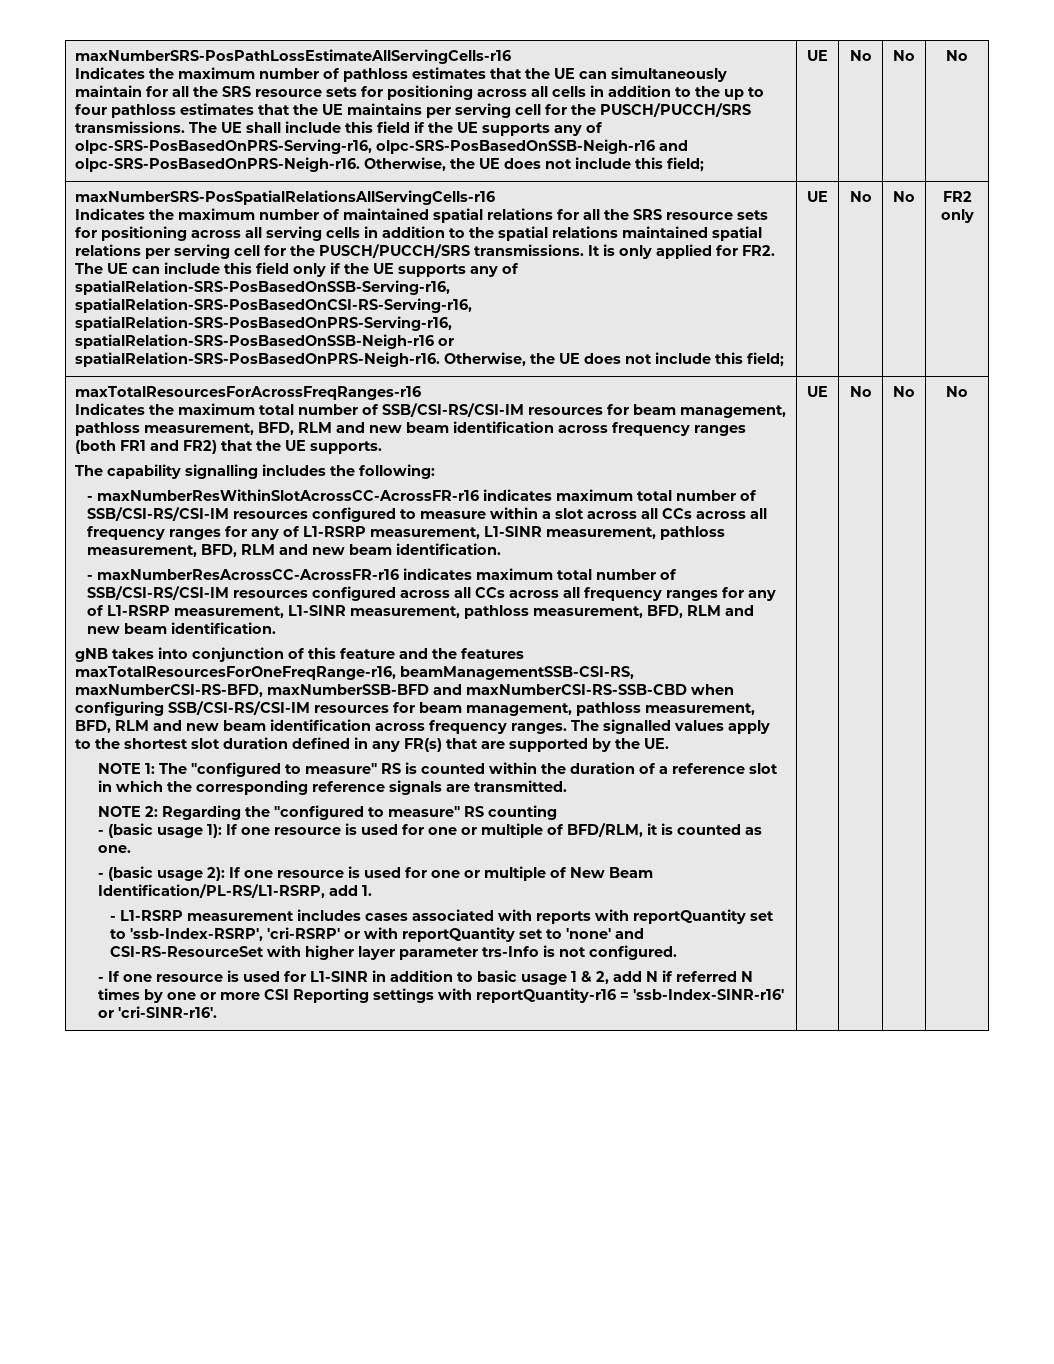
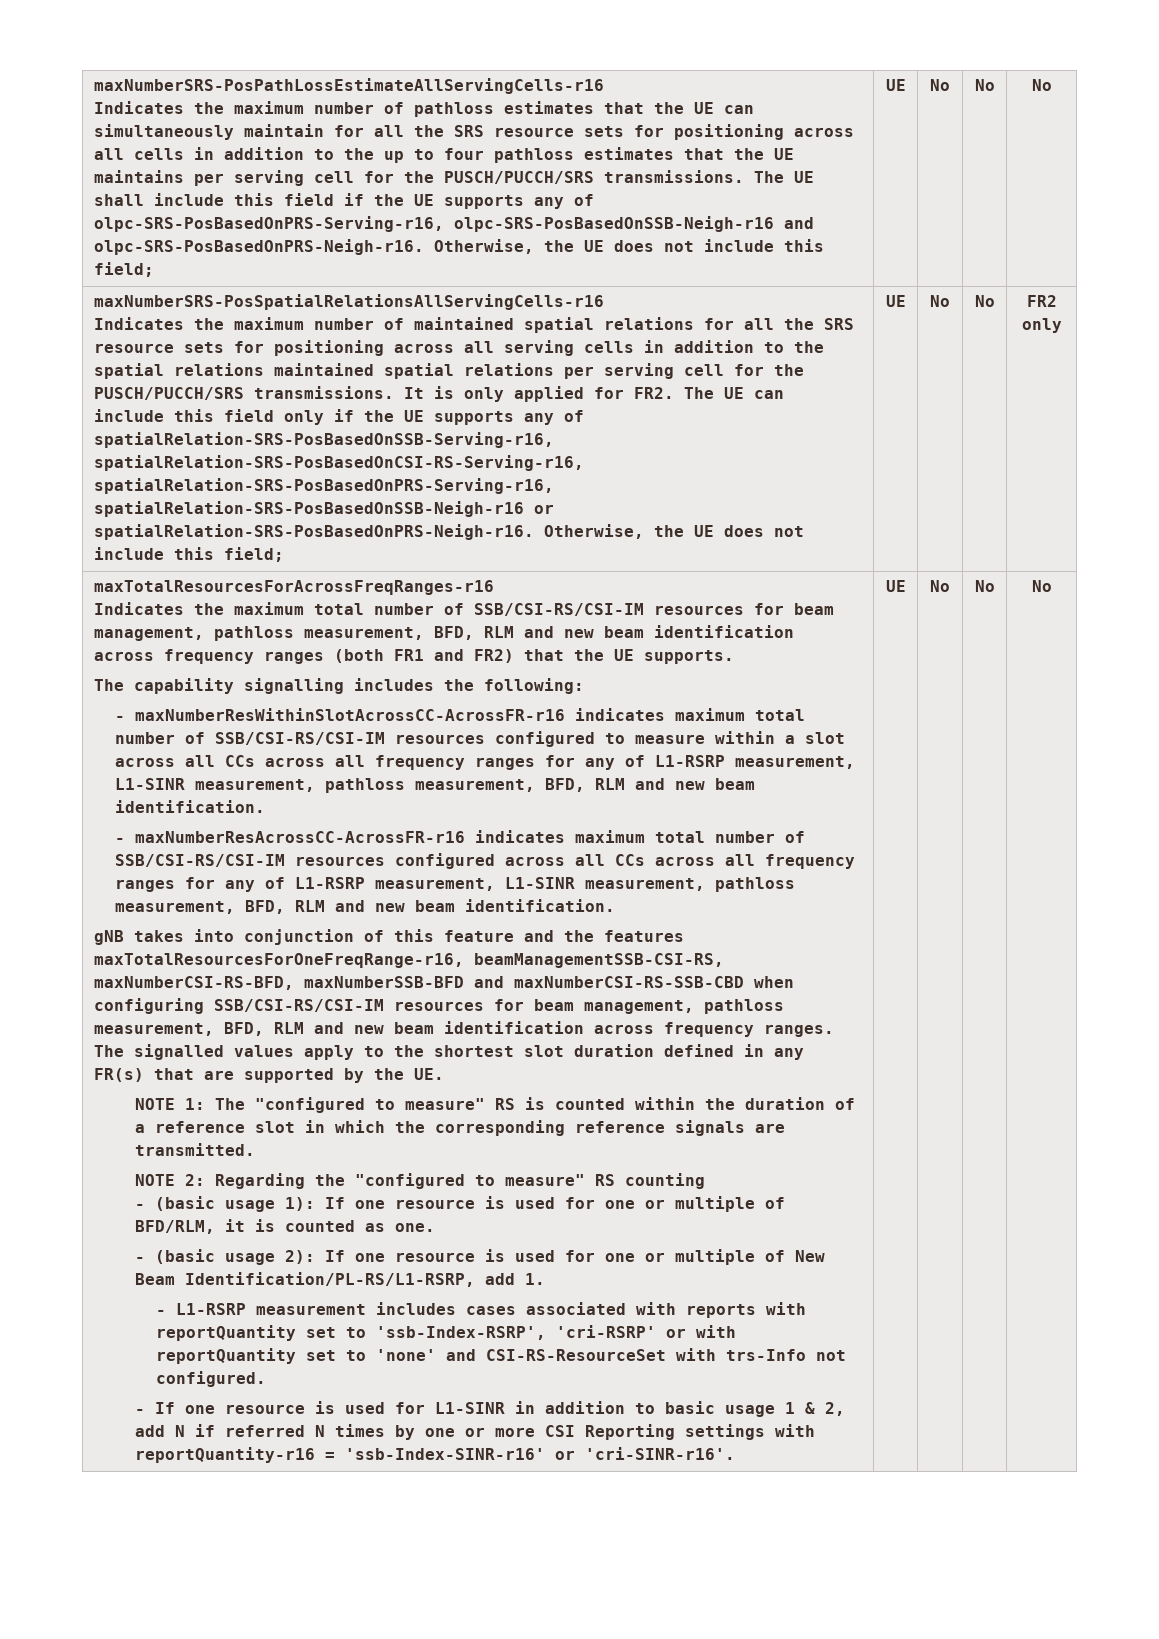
[304,945,555,960] higher layer parameter trs-Info is -> [726,1349,807,1361] trs-Info

